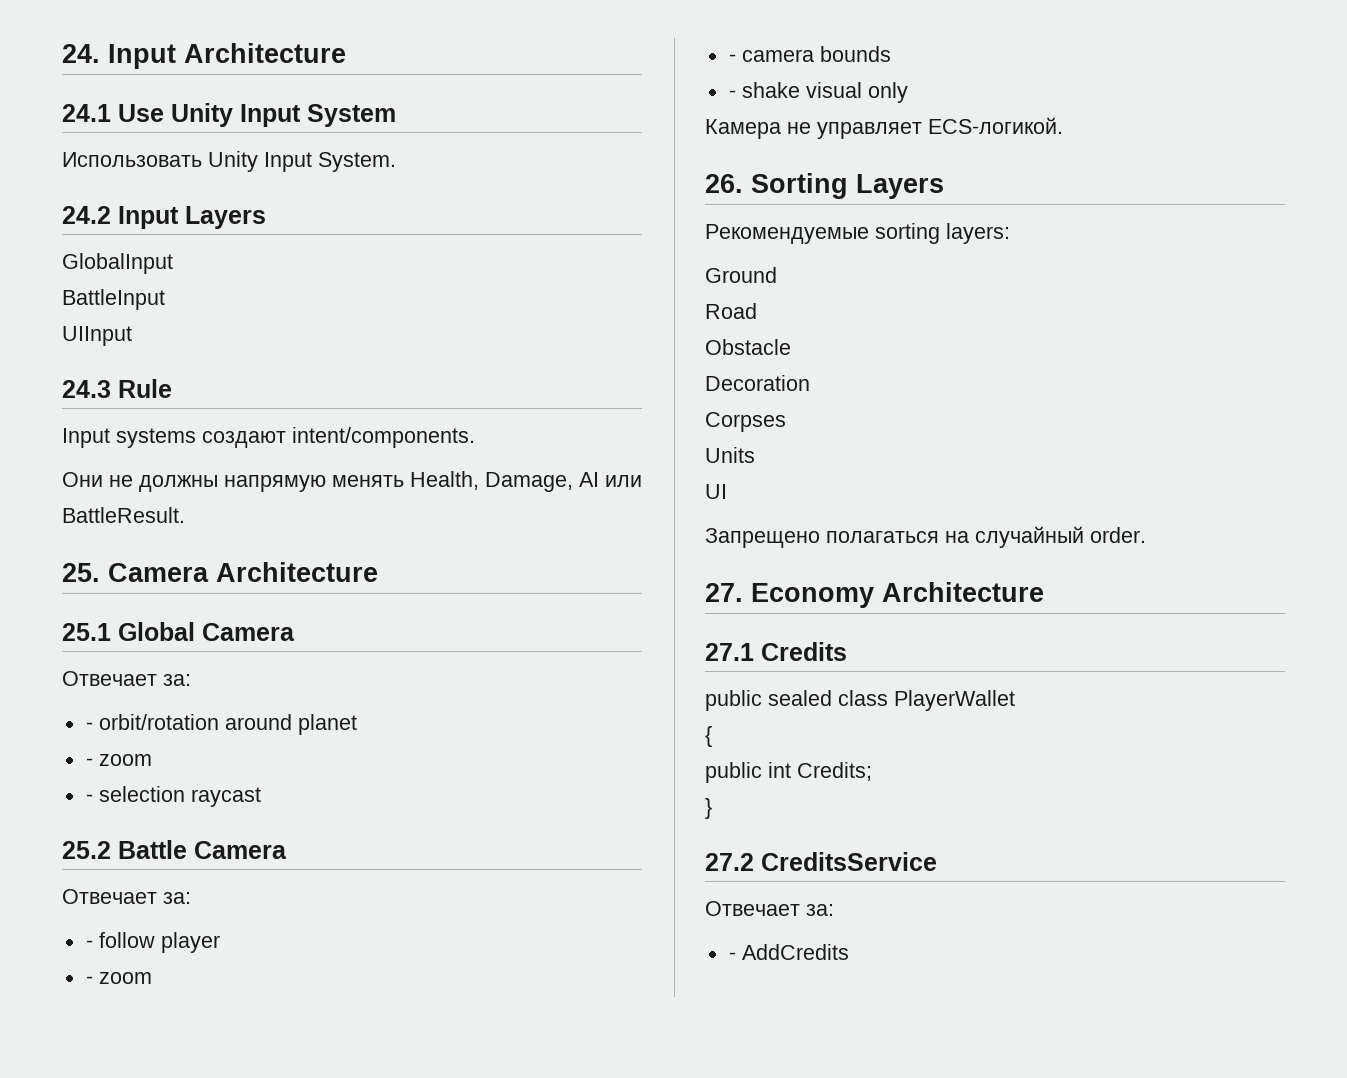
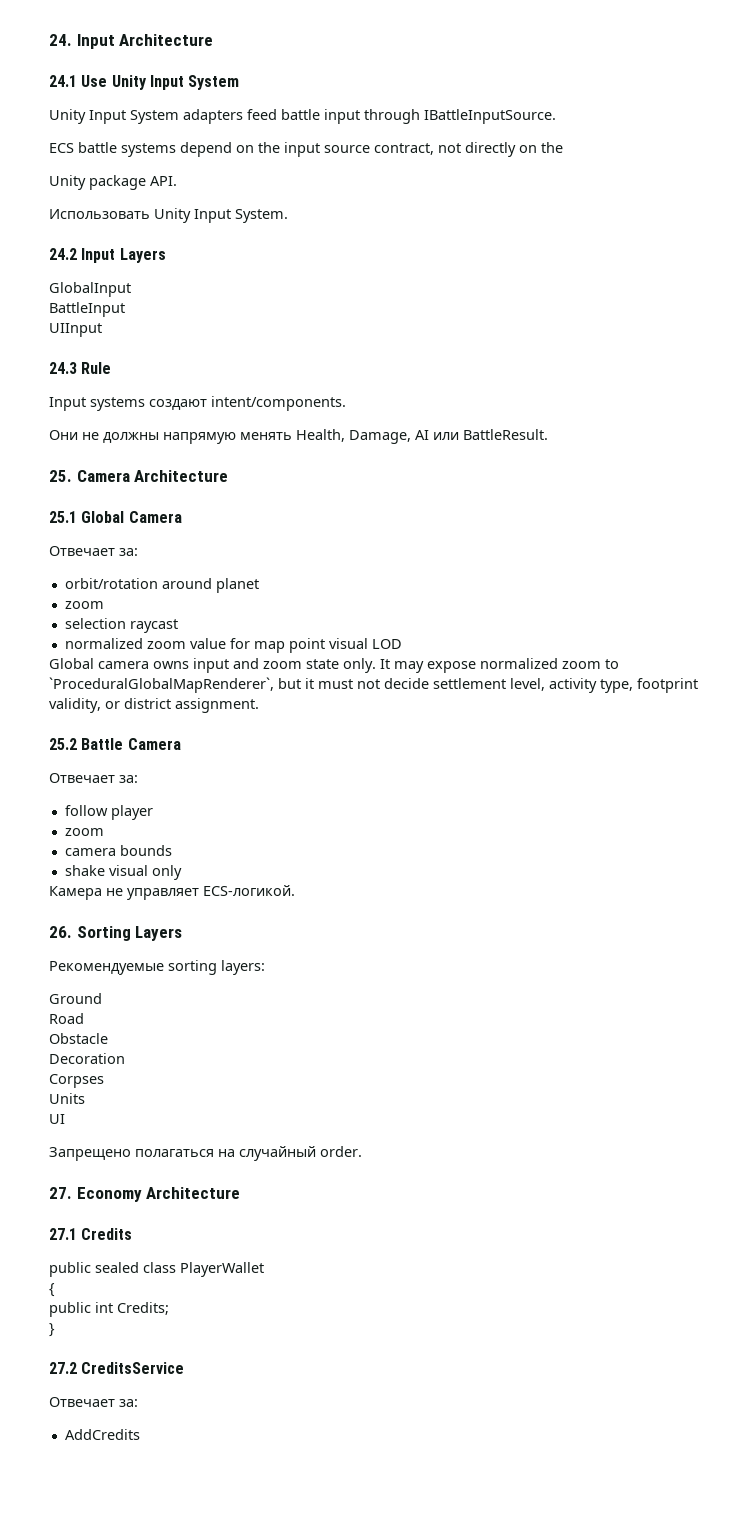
(396, 115) none -> [49,109,556,124] [49,142,563,157] [49,175,177,190] // Unity Input System adapters feed battle input through IBattleInputSource. // ECS battle systems depend on the input source contract, not directly on the // Unity package API.
[85,722,93,730] - -> (138, 552) none
[85,754,152,766] [85,794,93,802] - zoom // - -> [64,601,104,609] zoom //
(261, 797) none -> [64,638,402,653] [49,658,619,673] [49,677,698,693] [49,698,259,713] // normalized zoom value for map point visual LOD // Global camera owns input and zoom state only. It may expose normalized zoom to `ProceduralGlobalMapRenderer`, but it must not decide settlement level, activity type, footprint validity, or district assignment.
[85,940,93,948] - -> (138, 779) none
[85,972,152,984] [728,54,736,62] - zoom // - -> [64,828,104,836] zoom //
[728,90,736,98] - -> (172, 850) none
[728,952,736,960] - -> (138, 1403) none

